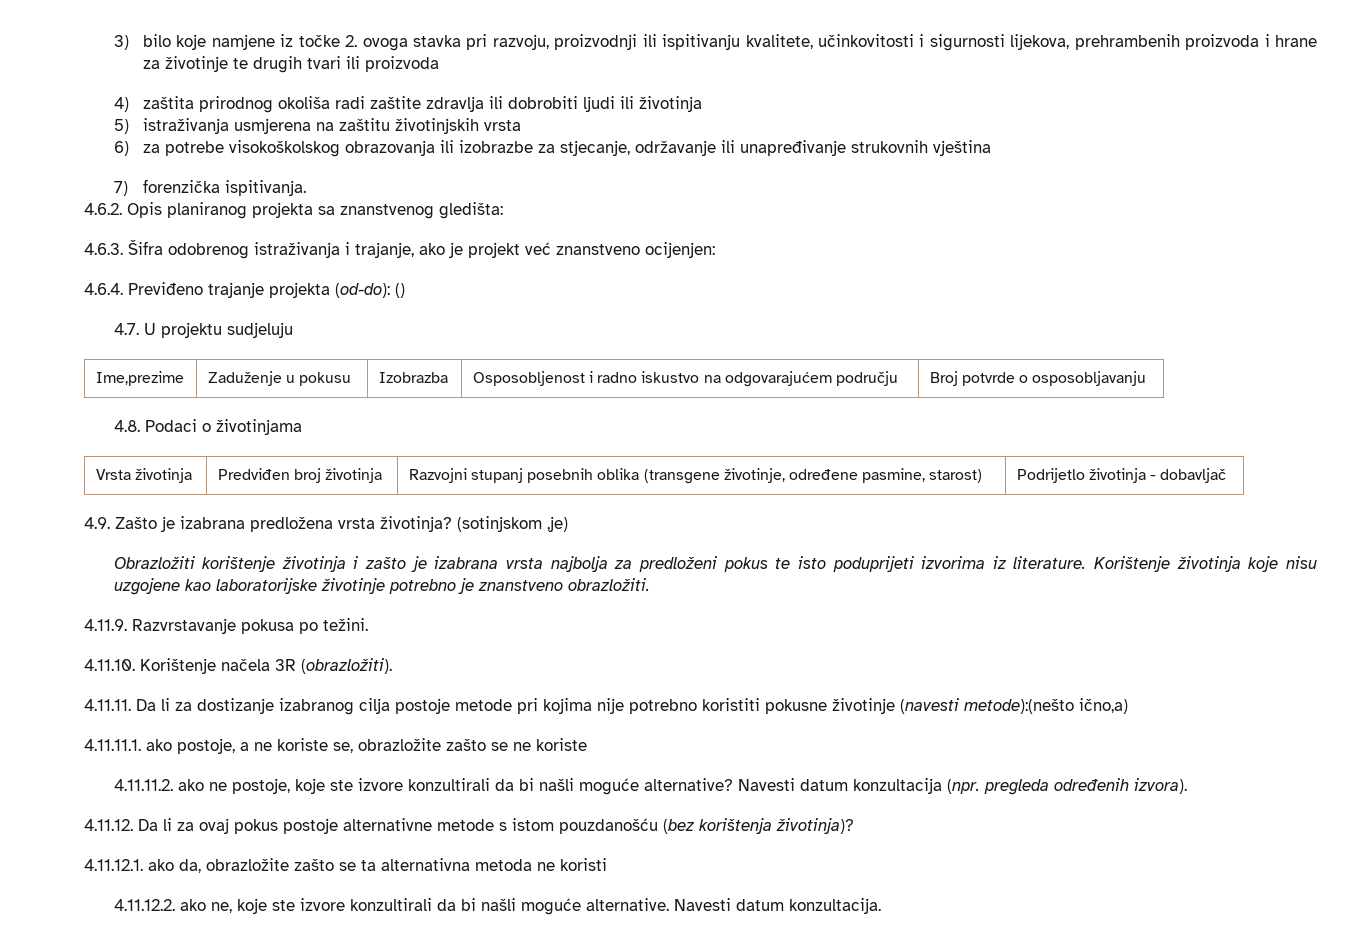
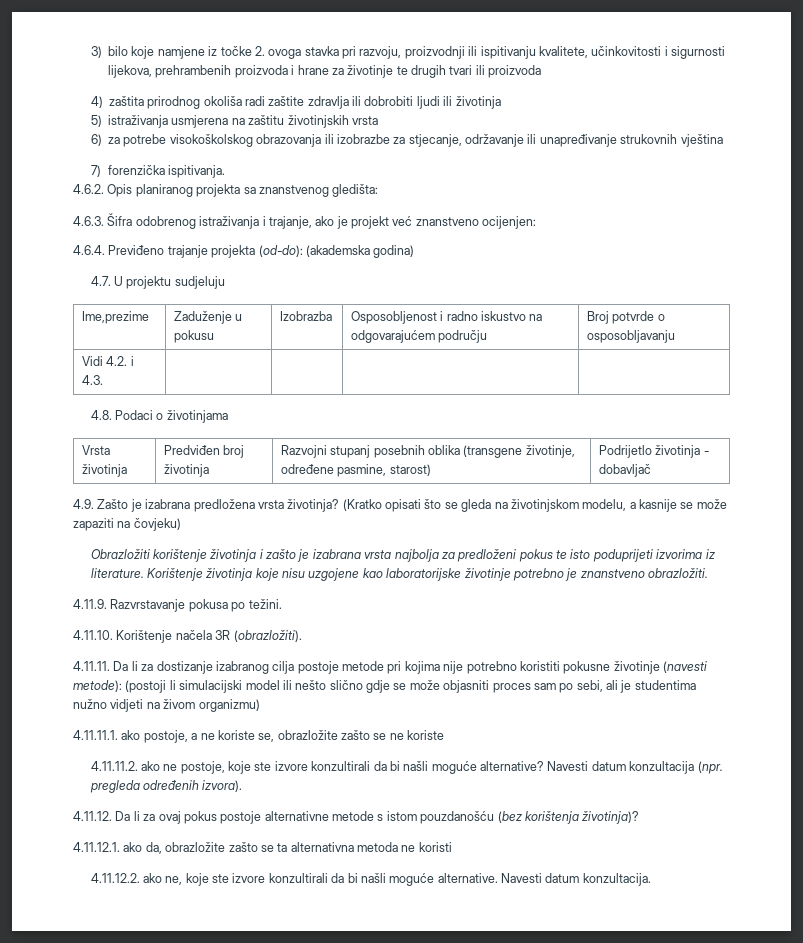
[395,283,405,298] () -> [305,245,415,258] (akademska godina)
(1147, 378) none -> [81,356,134,366] [81,375,103,385] // Vidi 4.2. i 4.3. | | | |
[457,516,568,532] (sotinjskom ,je) -> [342,499,727,512] [73,518,181,531] (Kratko opisati što se gleda na životinjskom modelu, a kasnije se može zapaziti na čovjeku)
[964,698,1128,714] metode):(nešto ično,a) -> [73,680,696,693] [73,699,260,712] metode): (postoji li simulacijski model ili nešto slično gdje se može objasniti proces sam po sebi, ali je studentima nužno vidjeti na živom organizmu)

